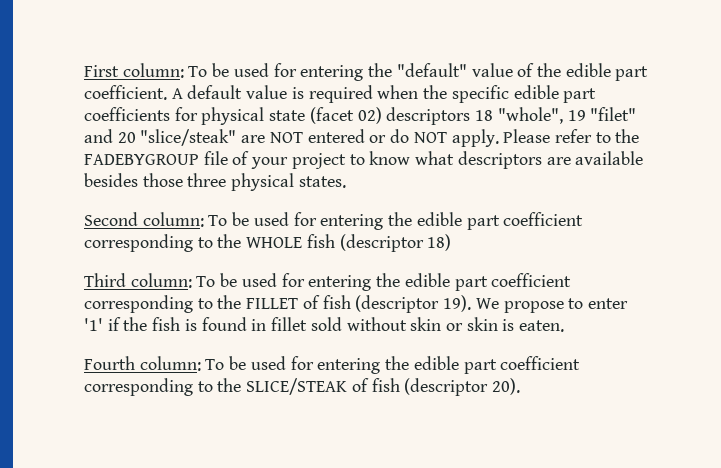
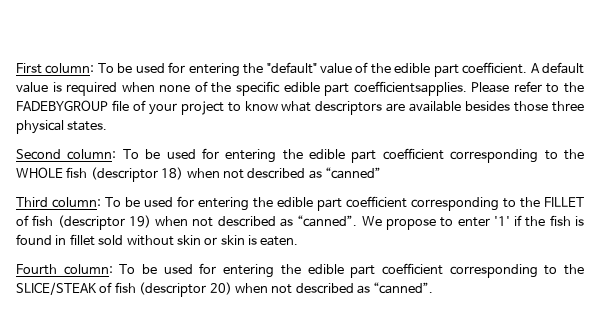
(419, 92) none -> [159,81,208,92] none of
[84,107,637,125] [84,129,499,147] coefficients for physical state (facet 02) descriptors 18 "whole", 19 "filet" and 20 "slice/steak" are NOT entered or do NOT apply. -> [353,81,467,96] coefficientsapplies.
(452, 242) none -> [186,167,381,179] when not described as “canned”
[443,295,472,312] 19). -> [128,215,358,228] 19) when not described as “canned”.
[492,378,521,395] 20). -> [209,282,434,295] 20) when not described as “canned”.

